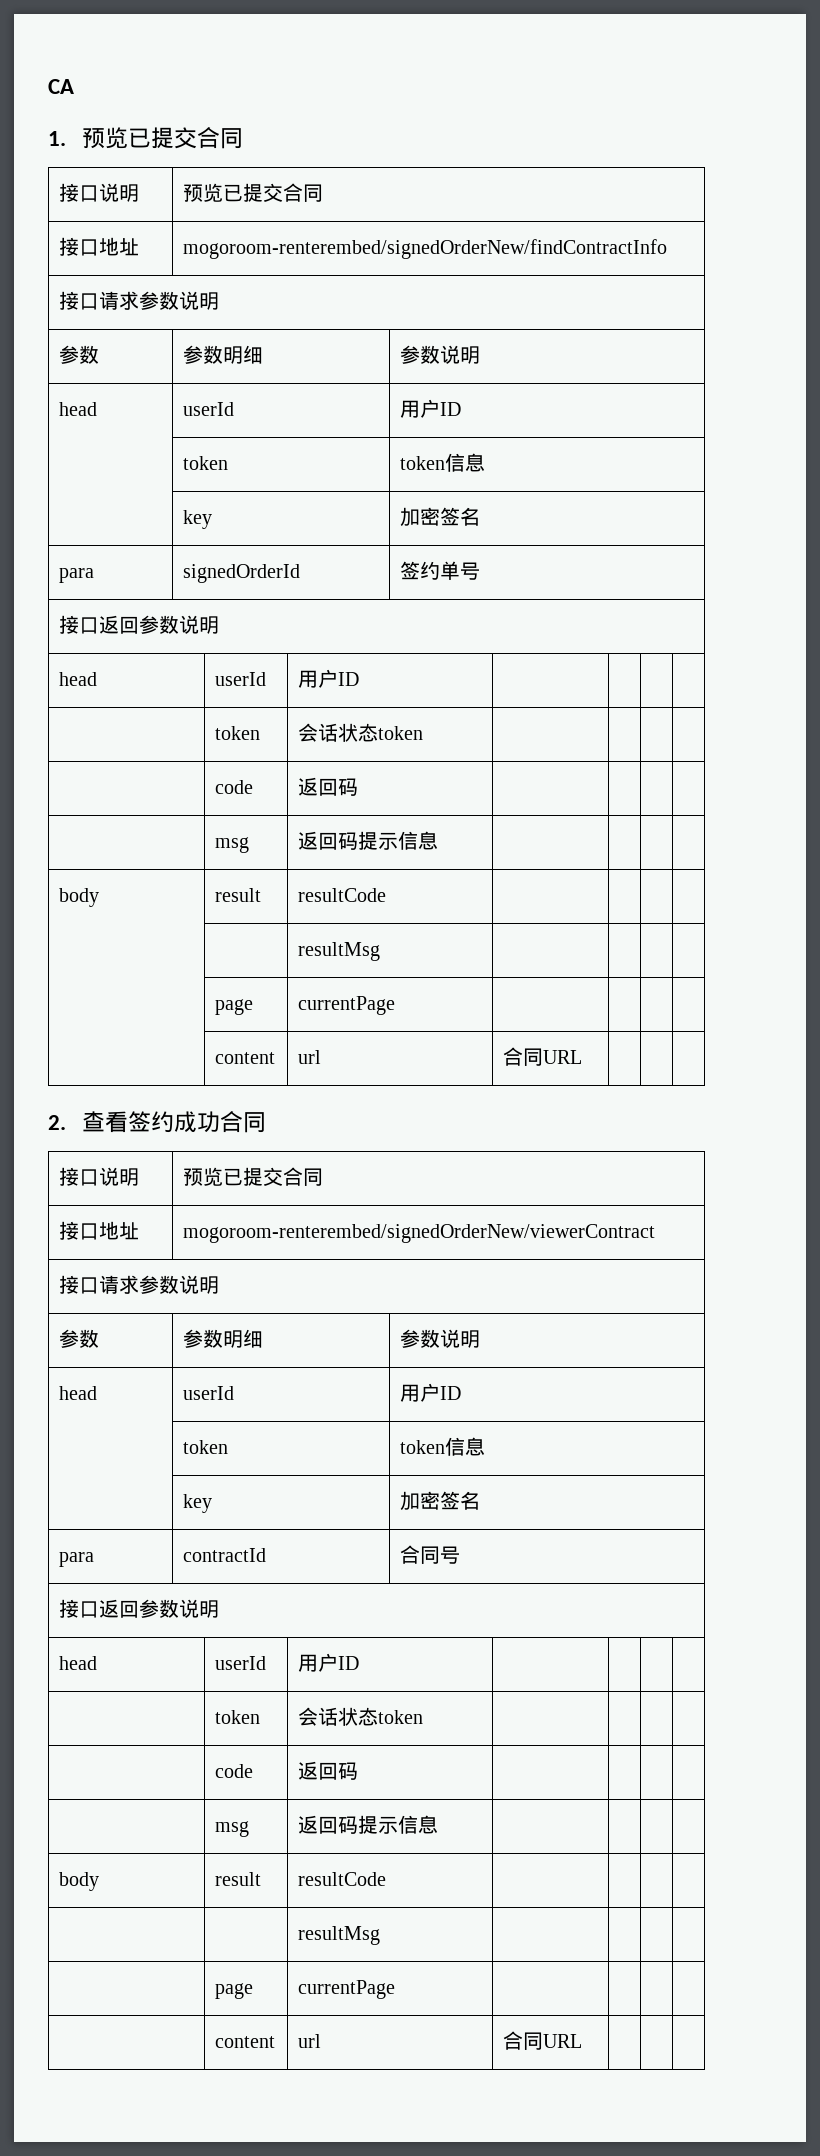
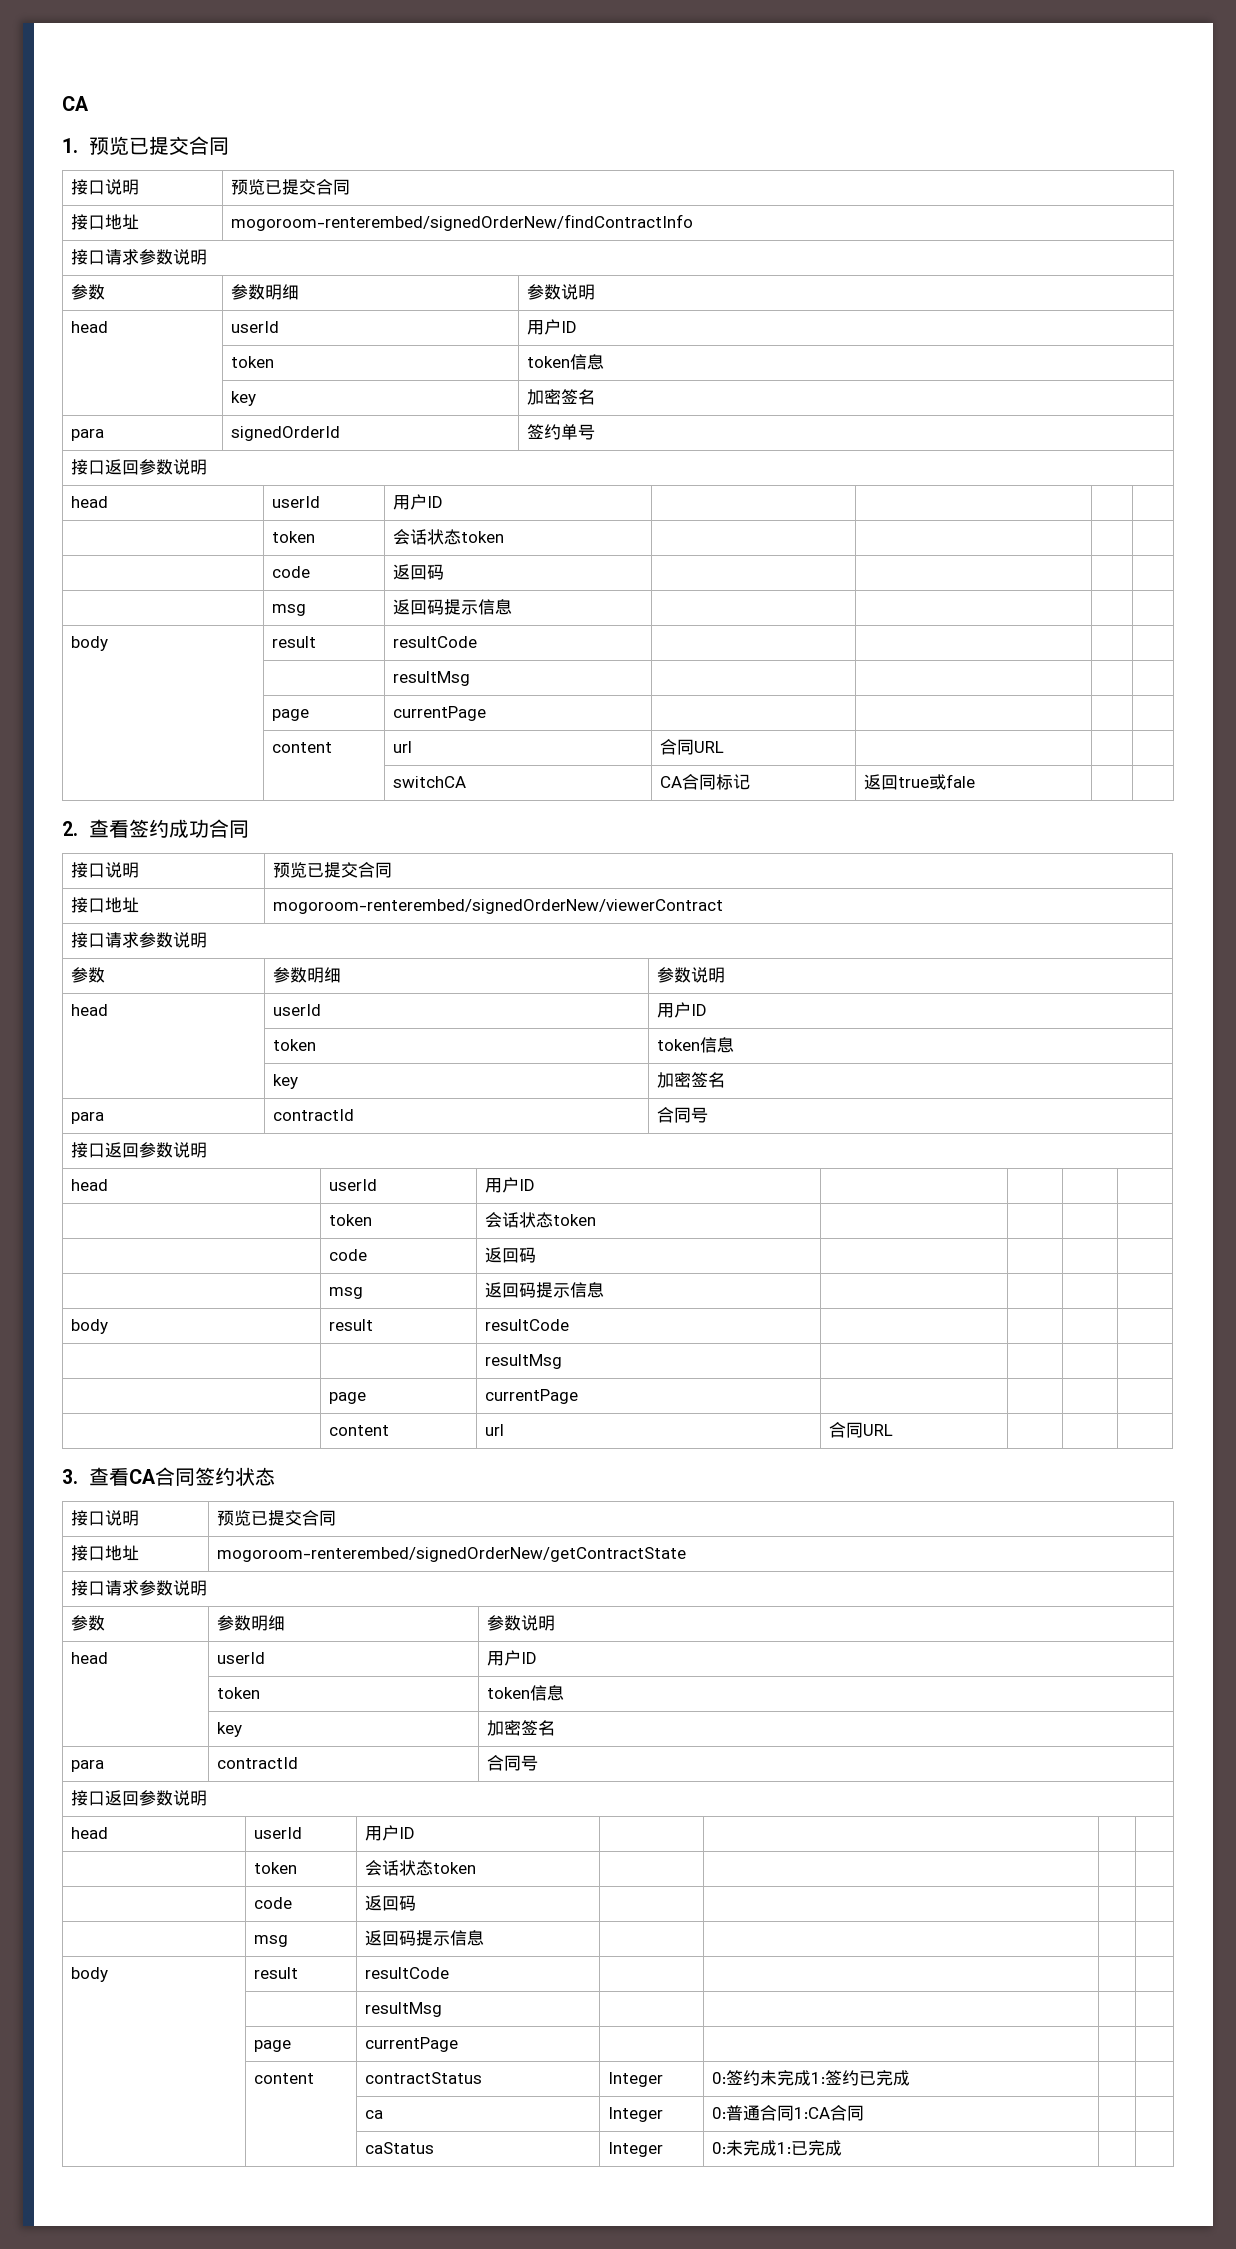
(583, 1057) none -> [392,776,466,788] [659,774,750,790] [863,774,975,790] // | | switchCA | CA合同标记 | 返回true或fale | |
(583, 2041) none -> [62,1467,276,1486] [70,1510,139,1526] [216,1510,336,1526] [70,1545,139,1561] [216,1547,686,1562] [70,1580,207,1596] [70,1615,105,1631] [216,1615,285,1631] [486,1615,555,1631] [70,1652,108,1664] [216,1652,265,1664] [486,1650,537,1666] [216,1687,260,1699] [486,1685,564,1701] [216,1722,242,1737] [486,1720,555,1736] [70,1760,104,1772] [216,1757,298,1769] [486,1755,538,1771] [70,1790,207,1806] [70,1827,108,1839] [253,1827,302,1839] [364,1825,415,1841] [253,1862,297,1874] [364,1860,476,1876] [253,1897,292,1909] [364,1895,416,1911] [253,1935,288,1947] [364,1930,484,1946] [70,1967,108,1982] [253,1967,298,1979] [364,1967,449,1979] [364,2002,442,2017] [253,2040,291,2052] [364,2037,458,2052] [253,2073,314,2084] [364,2072,482,2084] [607,2072,663,2087] [711,2070,910,2086] [364,2110,383,2119] [607,2107,663,2122] [711,2105,864,2121] [364,2142,434,2154] [607,2142,663,2157] [711,2140,842,2156] // 3.查看CA合同签约状态 // 接口说明 | 预览已提交合同 // 接口地址 | mogoroom-renterembed/signedOrderNew/getContractState // 接口请求参数说明 // 参数 | 参数明细 | 参数说明 // head | userId | 用户ID // | token | token信息 // | key | 加密签名 // para | contractId | 合同号 // 接口返回参数说明 // head | userId | 用户ID | | | | // | token | 会话状态token | | | | // | code | 返回码 | | | | // | msg | 返回码提示信息 | | | | // body | result | resultCode | | | | // | | resultMsg | | | | // | page | currentPage | | | | // | content | contractStatus | Integer | 0:签约未完成1:签约已完成 | | // | | ca | Integer | 0:普通合同1:CA合同 | | // | | caStatus | Integer | 0:未完成1:已完成 | |

